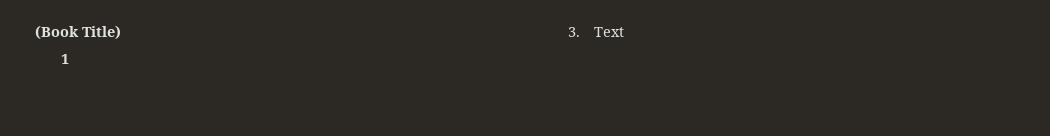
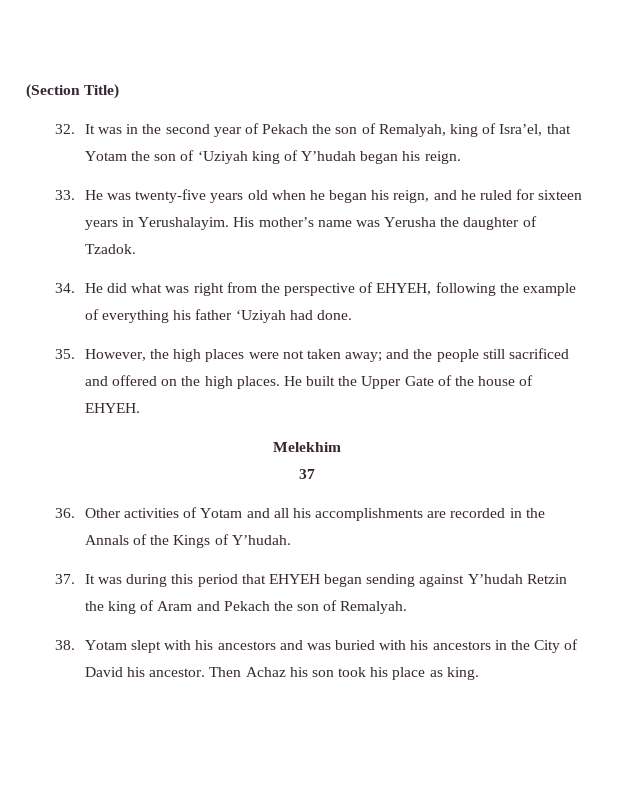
[35,25,79,40] (Book -> [26,84,80,99] (Section
[61,54,70,64] [568,27,625,37] 1 // 3. Text -> [55,123,571,137] [84,150,461,164] [55,189,583,203] [84,216,537,230] [84,244,136,254] [55,282,577,296] [84,309,352,323] [55,348,570,362] [84,375,534,389] [84,403,140,413] [272,442,341,452] [298,469,315,479] [55,507,545,521] [84,534,291,548] [55,574,567,587] [84,600,408,614] [55,639,579,653] [84,667,479,680] 32. It was in the second year of Pekach the son of Remalyah, king of Isra’el, that Yotam the son of ‘Uziyah king of Y’hudah began his reign. // 33. He was twenty-five years old when he began his reign, and he ruled for sixteen years in Yerushalayim. His mother’s name was Yerusha the daughter of Tzadok. // 34. He did what was right from the perspective of EHYEH, following the example of everything his father ‘Uziyah had done. // 35. However, the high places were not taken away; and the people still sacrificed and offered on the high places. He built the Upper Gate of the house of EHYEH. // Melekhim // 37 // 36. Other activities of Yotam and all his accomplishments are recorded in the Annals of the Kings of Y’hudah. // 37. It was during this period that EHYEH began sending against Y’hudah Retzin the king of Aram and Pekach the son of Remalyah. // 38. Yotam slept with his ancestors and was buried with his ancestors in the City of David his ancestor. Then Achaz his son took his place as king.

